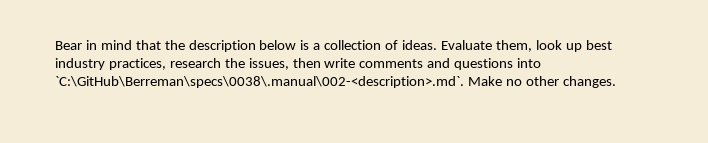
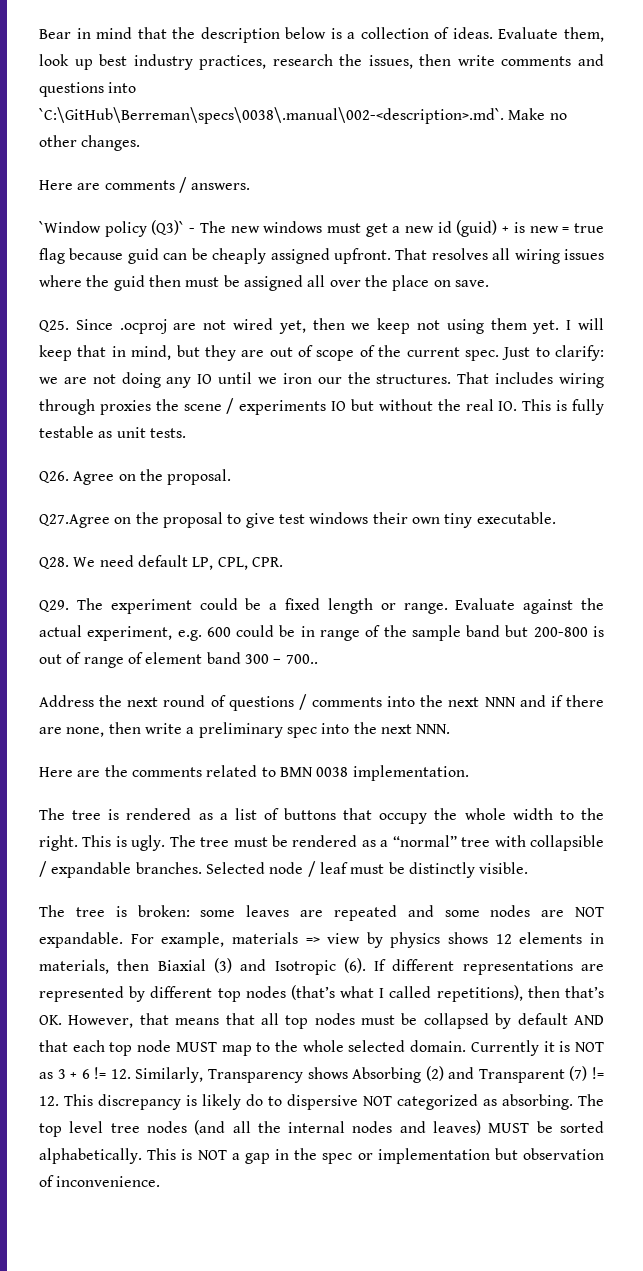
(616, 82) none -> [39,177,251,193] [39,220,604,237] [39,248,604,264] [39,275,489,291] [39,318,604,334] [39,345,604,361] [39,372,604,388] [39,398,604,415] [39,426,186,438] [39,469,232,485] [39,512,556,528] [39,555,283,570] [39,598,604,614] [39,625,604,641] [39,652,318,668] [39,694,605,711] [39,722,451,738] [39,765,469,781] [39,808,604,824] [39,835,604,851] [39,861,529,878] [39,905,604,921] [39,932,604,948] [39,958,604,975] [39,985,604,1002] [39,1013,604,1029] [39,1040,604,1056] [39,1066,604,1083] [39,1094,604,1110] [39,1120,605,1137] [39,1148,604,1164] [39,1175,161,1187] // Here are comments / answers. // `Window policy (Q3)` - The new windows must get a new id (guid) + is new = true flag because guid can be cheaply assigned upfront. That resolves all wiring issues where the guid then must be assigned all over the place on save. // Q25. Since .ocproj are not wired yet, then we keep not using them yet. I will keep that in mind, but they are out of scope of the current spec. Just to clarify: we are not doing any IO until we iron our the structures. That includes wiring through proxies the scene / experiments IO but without the real IO. This is fully testable as unit tests. // Q26. Agree on the proposal. // Q27.Agree on the proposal to give test windows their own tiny executable. // Q28. We need default LP, CPL, CPR. // Q29. The experiment could be a fixed length or range. Evaluate against the actual experiment, e.g. 600 could be in range of the sample band but 200-800 is out of range of element band 300 – 700.. // Address the next round of questions / comments into the next NNN and if there are none, then write a preliminary spec into the next NNN. // Here are the comments related to BMN 0038 implementation. // The tree is rendered as a list of buttons that occupy the whole width to the right. This is ugly. The tree must be rendered as a “normal” tree with collapsible / expandable branches. Selected node / leaf must be distinctly visible. // The tree is broken: some leaves are repeated and some nodes are NOT expandable. For example, materials => view by physics shows 12 elements in materials, then Biaxial (3) and Isotropic (6). If different representations are represented by different top nodes (that’s what I called repetitions), then that’s OK. However, that means that all top nodes must be collapsed by default AND that each top node MUST map to the whole selected domain. Currently it is NOT as 3 + 6 != 12. Similarly, Transparency shows Absorbing (2) and Transparent (7) != 12. This discrepancy is likely do to dispersive NOT categorized as absorbing. The top level tree nodes (and all the internal nodes and leaves) MUST be sorted alphabetically. This is NOT a gap in the spec or implementation but observation of inconvenience.

